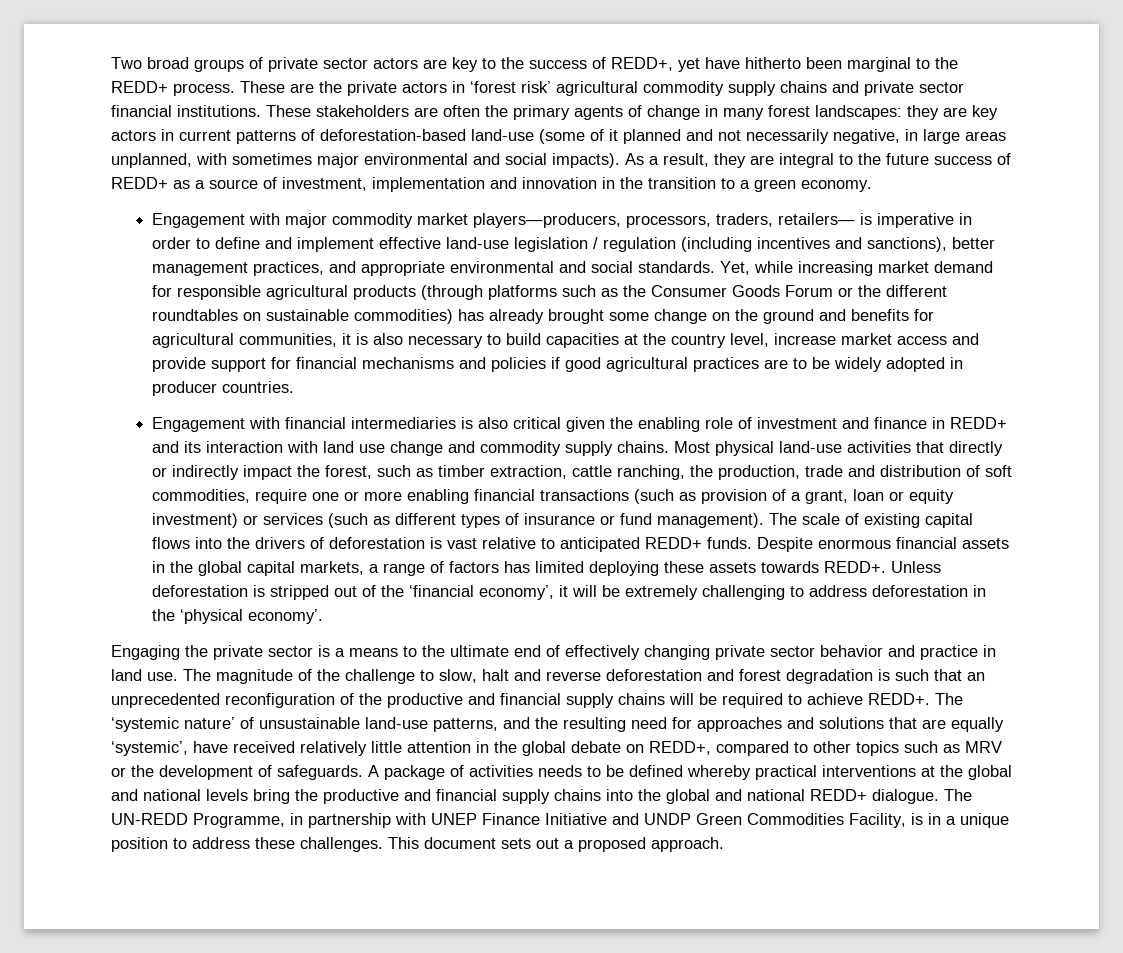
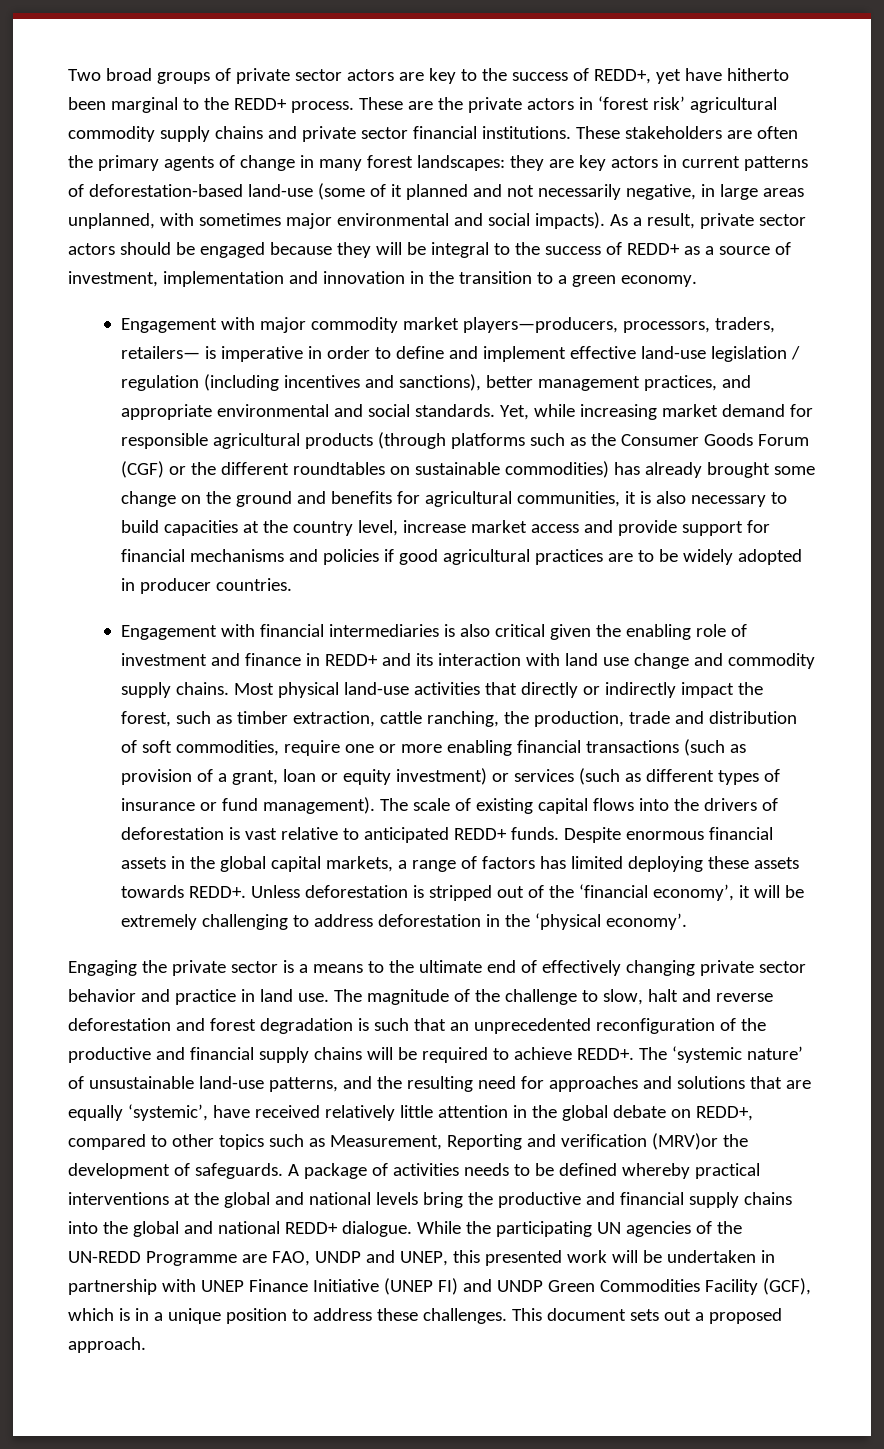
[714,153,774,168] they are -> [699,213,806,229] [68,242,426,258] private sector actors should be engaged because they will be
[886,153,929,165] future -> (540, 248) none
(833, 291) none -> [120,461,164,478] (CGF)
[965,741,1002,753] [111,767,126,777] MRV or -> [329,1133,718,1150] Measurement, Reporting and verification (MRV)or
[944,789,972,801] [111,813,285,828] The UN-REDD Programme, -> [416,1221,742,1237] [68,1250,756,1266] While the participating UN agencies of the UN-REDD Programme are FAO, UNDP and UNEP, this presented work will be undertaken
(607, 819) none -> [383,1278,458,1295] (UNEP FI)
[849,813,906,828] Facility, -> [704,1278,811,1295] [68,1308,114,1321] Facility (GCF), which

